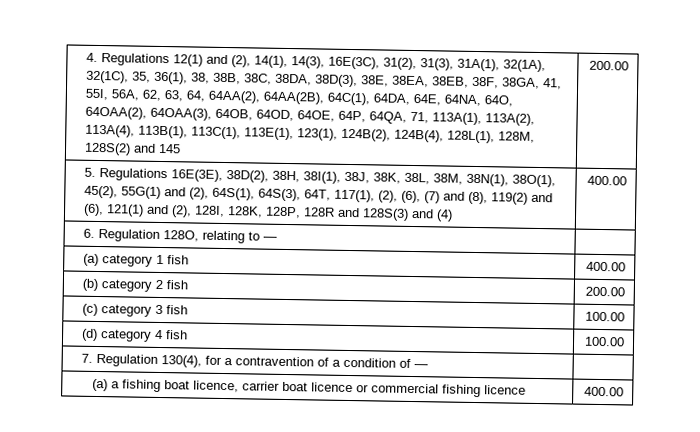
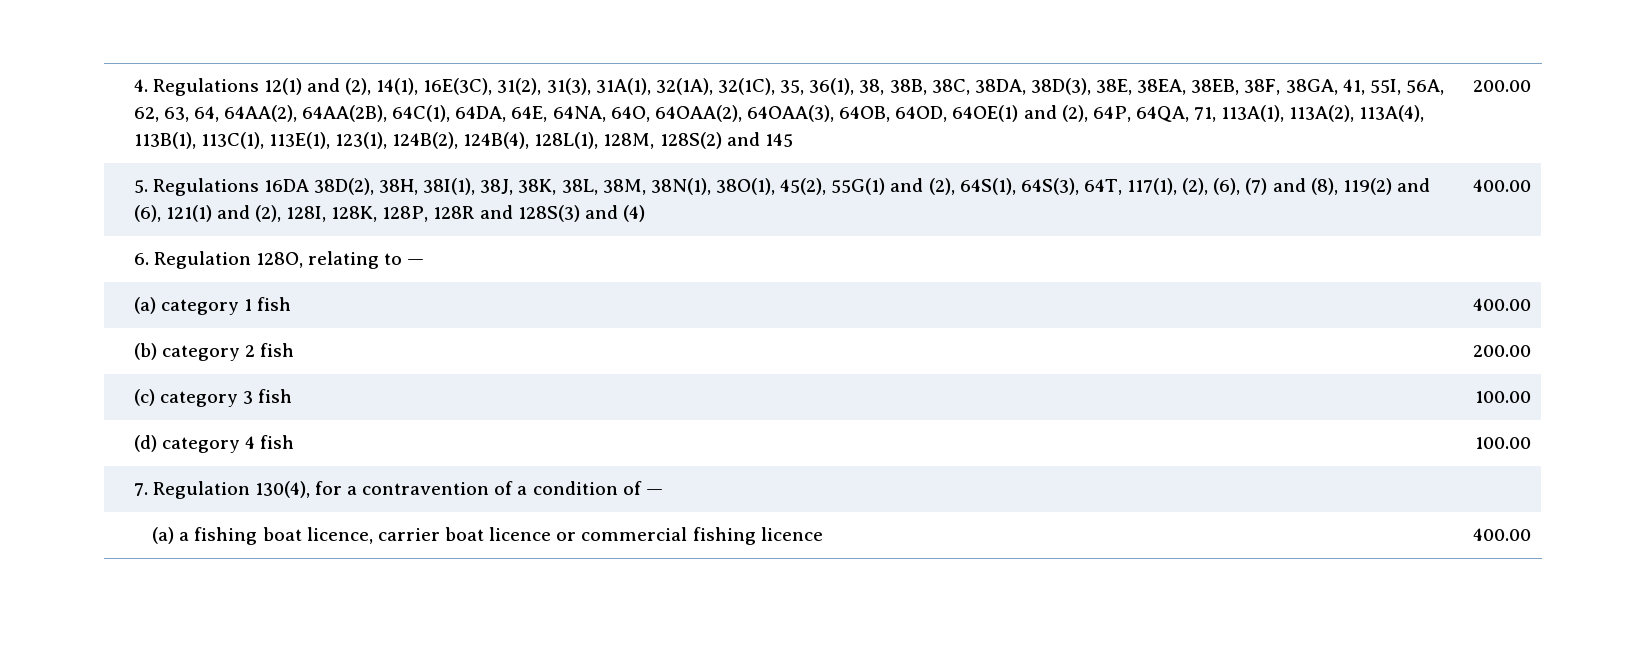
[291,56,326,69] 14(3), -> (419, 86) none
[297,110,336,122] 64OE, -> [952,105,1088,122] 64OE(1) and (2),
[171,169,224,182] 16E(3E), -> [263,179,309,192] 16DA

